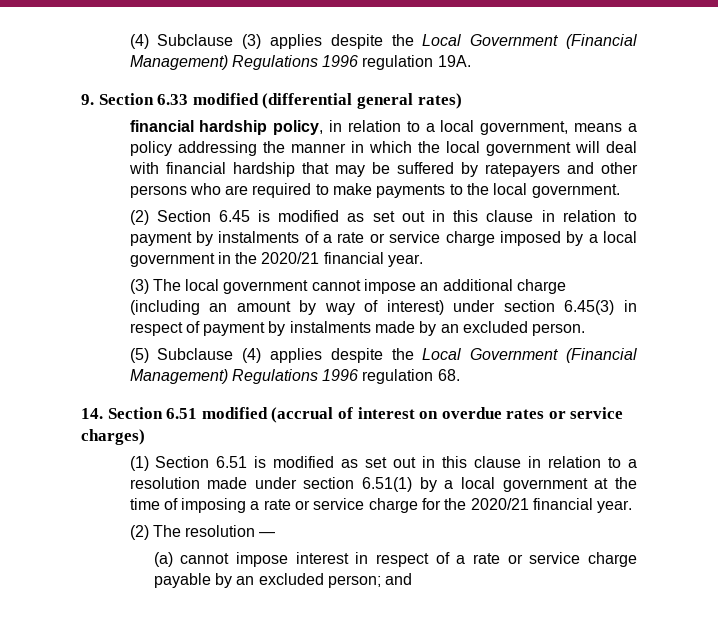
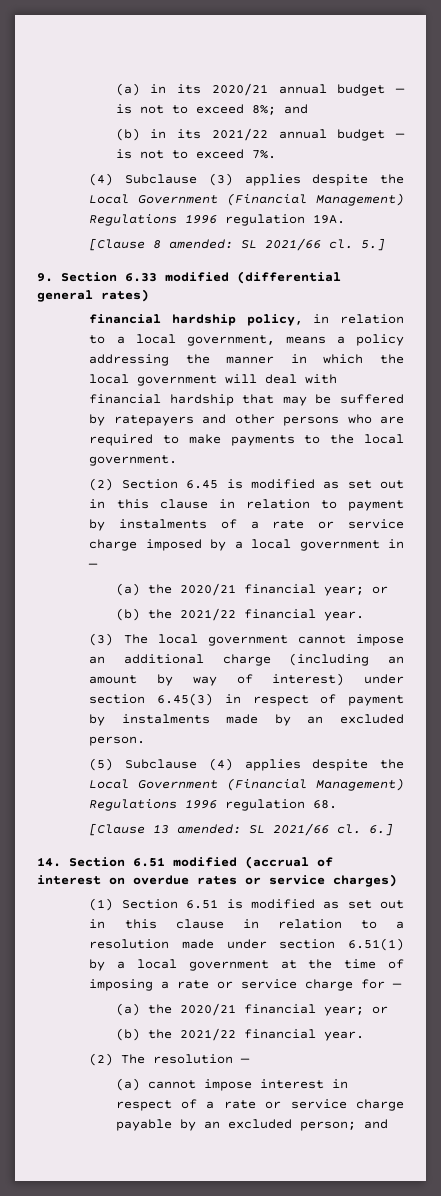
(129, 41) none -> [115,83,405,96] [115,104,308,115] [115,128,405,141] [115,149,276,159] (a) in its 2020/21 annual budget — is not to exceed 8%; and // (b) in its 2021/22 annual budget — is not to exceed 7%. //
(471, 61) none -> [89,238,386,251] // [Clause 8 amended: SL 2021/66 cl. 5.]
[235,252,384,264] the 2020/21 financial -> [88,563,99,568] [115,583,388,596] [115,608,316,621] — // (a) the 2020/21 financial year; or // (b) the 2021/22 financial
(460, 375) none -> [89,823,394,836] // [Clause 13 amended: SL 2021/66 cl. 6.]
[444,498,594,510] the 2020/21 financial -> [392,983,403,988] [115,1003,388,1016] [115,1028,316,1041] — // (a) the 2020/21 financial year; or // (b) the 2021/22 financial

